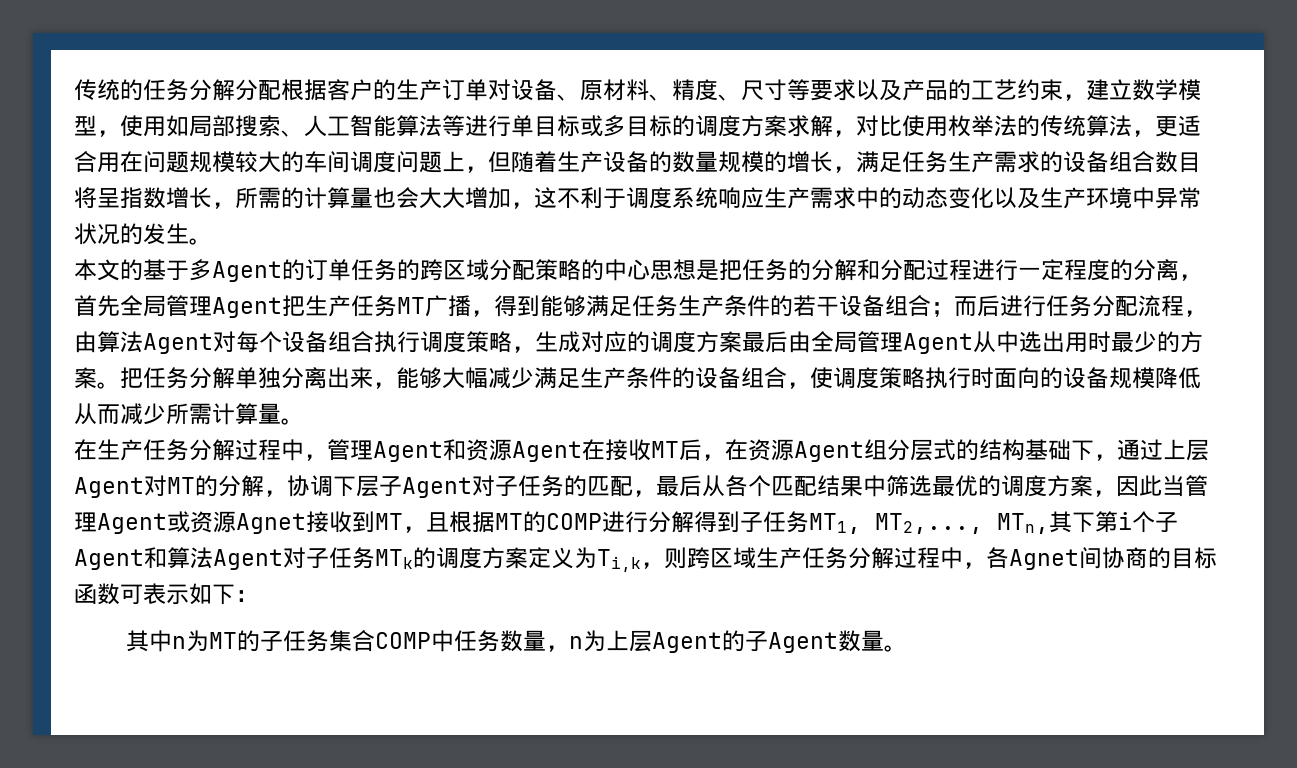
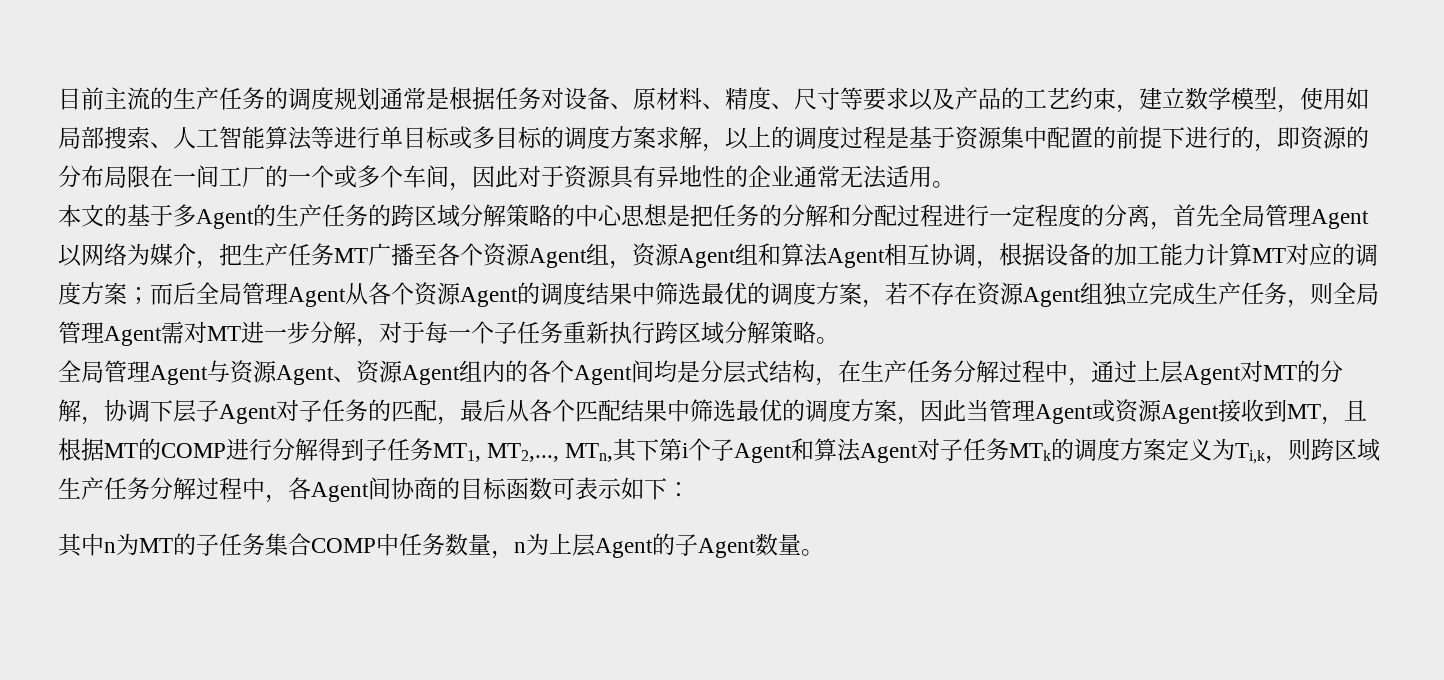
[74,79,488,101] 传统的任务分解分配根据客户的生产订单 -> [58,87,541,110] 目前主流的生产任务的调度规划通常是根据任务
[856,115,1201,137] [74,151,1201,173] [74,187,1201,209] [74,223,189,245] 对比使用枚举法的传统算法，更适合用在问题规模较大的车间调度问题上，但随着生产设备的数量规模的增长，满足任务生产需求的设备组合数目将呈指数增长，所需的计算量也会大大增加，这不利于调度系统响应生产需求中的动态变化以及生产环境中异常状况的发生 -> [725,126,1369,152] [58,165,932,191] 以上的调度过程是基于资源集中配置的前提下进行的，即资源的分布局限在一间工厂的一个或多个车间，因此对于资源具有异地性的企业通常无法适用
[305,259,351,281] 订单 -> [276,204,322,227] 生产
[512,260,535,281] 配 -> [483,204,506,227] 解
(282, 307) none -> [58,243,219,269] 以网络为媒介，
[471,295,1207,317] [74,331,581,354] ，得到能够满足任务生产条件的若干设备组合；而后进行任务分配流程，由算法Agent对每个设备组合执行调度策略，生成 -> [414,243,1286,269] 至各个资源Agent组，资源Agent组和算法Agent相互协调，根据设备的加工能力计算MT
[742,331,811,353] 最后由 -> [127,282,196,305] ；而后
[996,331,1203,353] [74,367,1201,389] [74,403,304,425] 中选出用时最少的方案。把任务分解单独分离出来，能够大幅减少满足生产条件的设备组合，使调度策略执行时面向的设备规模降低从而减少所需计算量。 // -> [368,282,1379,308] [58,321,839,347] [58,360,838,386] 各个资源Agent的调度结果中筛选最优的调度方案，若不存在资源Agent组独立完成生产任务，则全局管理Agent需对MT进一步分解，对于每一个子任务重新执行跨区域分解策略。 // 全局管理Agent与资源Agent、资源Agent组内的各个Agent间均是分层式结构，
[327,439,1117,462] 管理Agent和资源Agent在接收MT后，在资源Agent组分层式的结构基础下， -> (1091, 381) none
[236,513,306,534] Agnet -> [1161,404,1219,424] Agent
[1009,549,1079,570] Agnet -> [311,482,369,502] Agent

